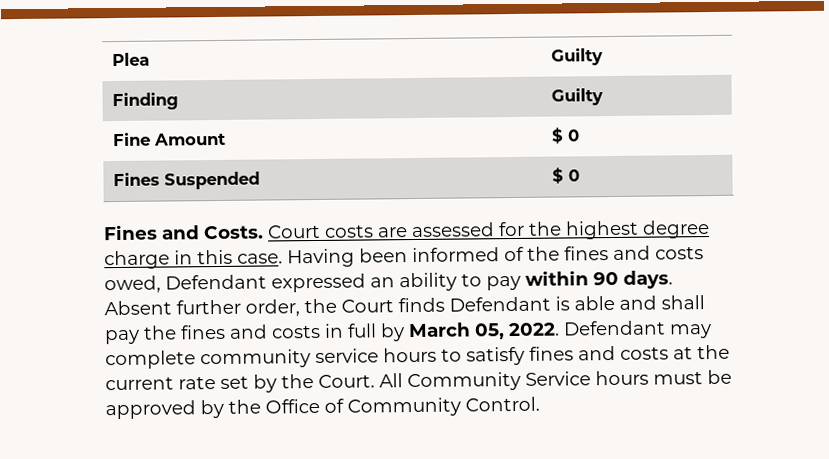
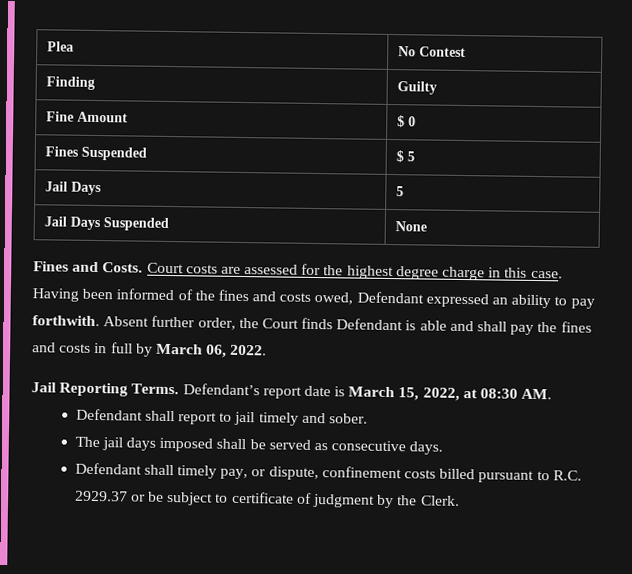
[551,48,604,66] Guilty -> [397,46,466,58] No Contest
[567,169,580,182] 0 -> [406,151,415,162] [44,181,102,196] [395,186,404,197] [43,216,169,231] [394,221,427,232] 5 // Jail Days | 5 // Jail Days Suspended | None
[525,270,673,289] within 90 days. -> [32,315,100,327] forthwith.
[474,323,505,340] 05, -> [206,344,228,358] 06,
[563,320,712,339] [105,344,730,370] [105,369,732,393] [105,396,540,420] Defendant may complete community service hours to satisfy fines and costs at the current rate set by the Court. All Community Service hours must be approved by the Office of Community Control. -> [31,382,553,401] [75,408,368,426] [74,436,444,455] [74,462,582,483] [74,490,460,509] // Jail Reporting Terms. Defendant’s report date is March 15, 2022, at 08:30 AM. // Defendant shall report to jail timely and sober. // The jail days imposed shall be served as consecutive days. // Defendant shall timely pay, or dispute, confinement costs billed pursuant to R.C. 2929.37 or be subject to certificate of judgment by the Clerk.

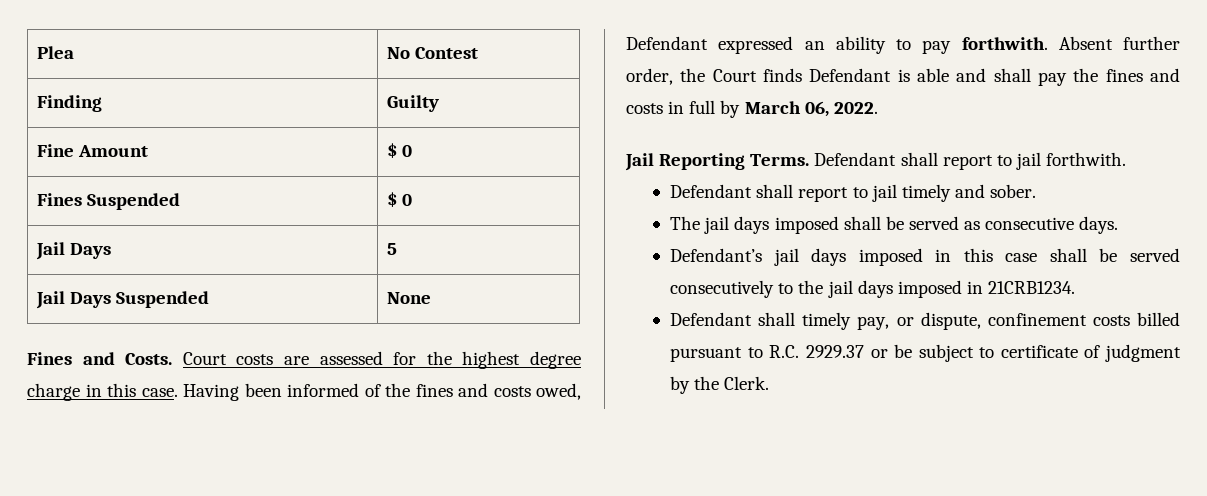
[406,151,415,162] 5 -> [401,194,412,206] 0
[182,383,553,401] Defendant’s report date is March 15, 2022, at 08:30 AM. -> [814,152,1127,170] Defendant shall report to jail forthwith.
(444, 448) none -> [670,248,1180,266] [670,280,1076,298] // Defendant’s jail days imposed in this case shall be served consecutively to the jail days imposed in 21CRB1234.

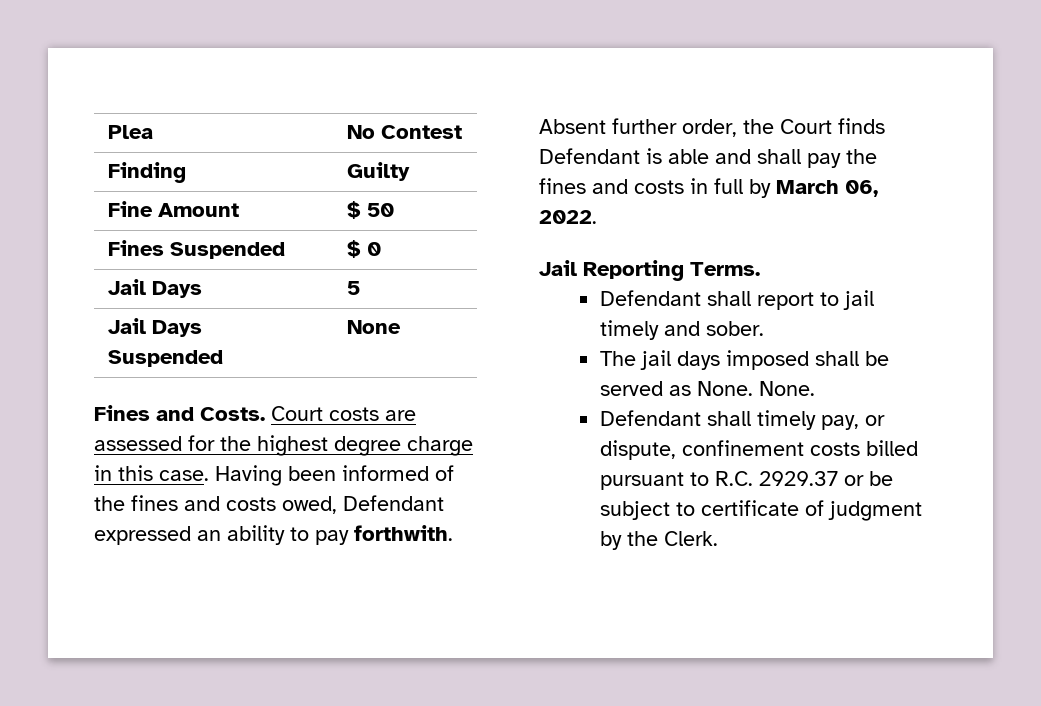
[401,145,412,157] 0 -> [367,203,395,217] 50
[814,152,1127,170] Defendant shall report to jail forthwith. -> (760, 269) none
[985,216,1119,234] [670,248,1180,266] [670,280,1076,298] consecutive days. // Defendant’s jail days imposed in this case shall be served consecutively to the jail days imposed in 21CRB1234. -> [696,381,815,396] None. None.

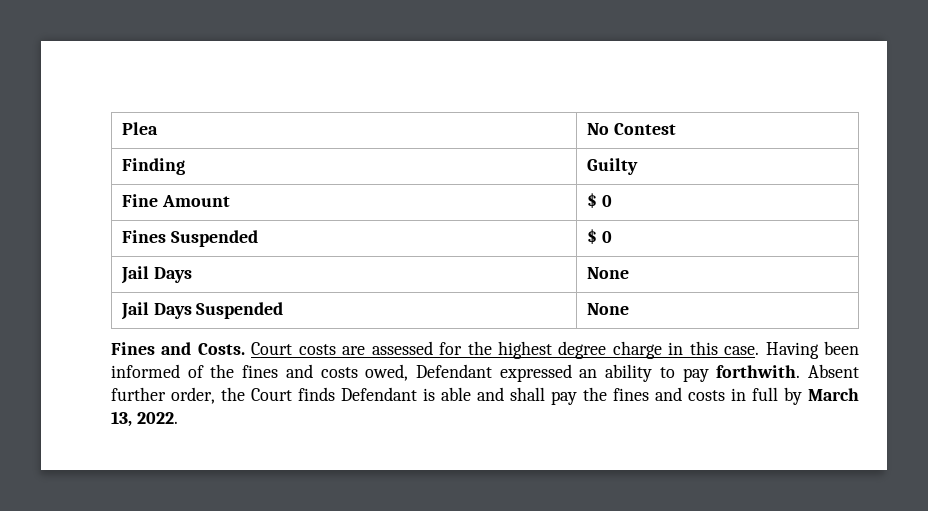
[367,203,395,217] 50 -> [601,195,612,207] 0
[347,281,361,295] | 5 -> [587,267,630,279] | None
[845,180,878,197] 06, -> [111,411,132,427] 13,
[539,260,760,281] [599,290,874,310] [599,320,764,340] [599,350,889,370] [599,381,815,396] [599,410,885,430] [599,440,918,460] [599,471,893,490] [599,500,922,521] [599,531,718,550] // Jail Reporting Terms. // Defendant shall report to jail timely and sober. // The jail days imposed shall be served as None. None. // Defendant shall timely pay, or dispute, confinement costs billed pursuant to R.C. 2929.37 or be subject to certificate of judgment by the Clerk. -> (178, 418) none

